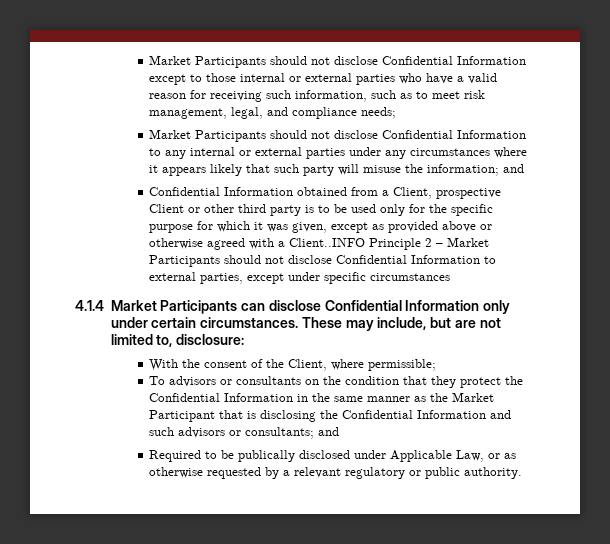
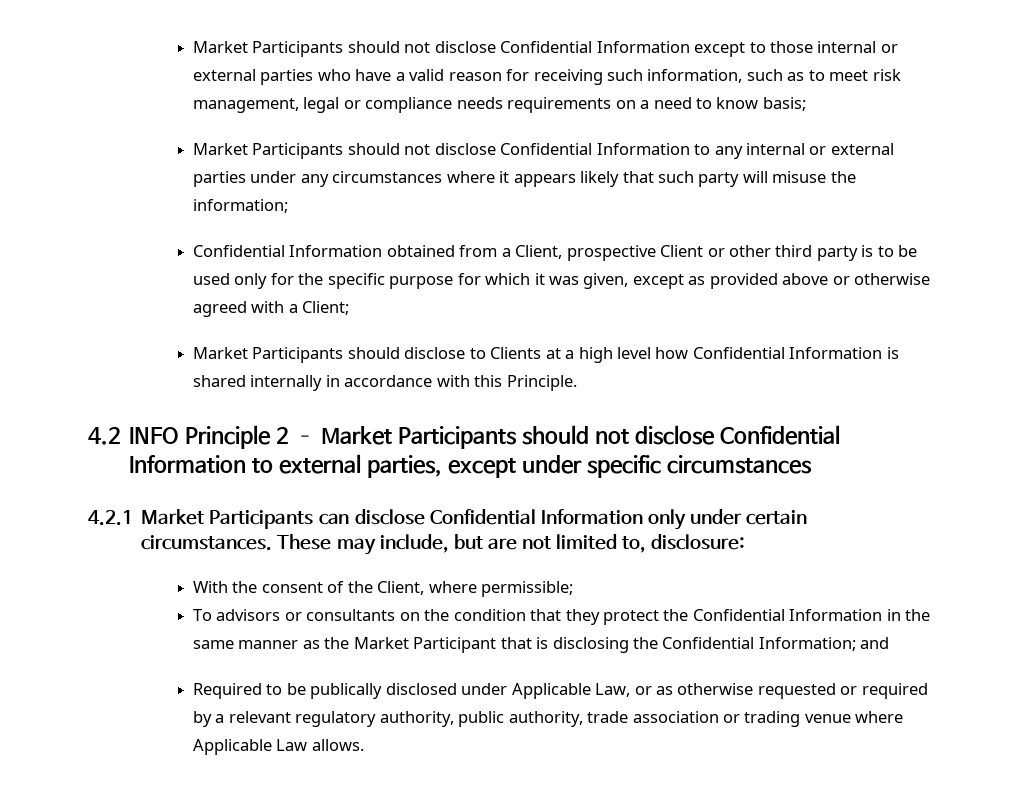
[231,107,397,119] legal, and compliance needs; -> [303,97,806,113] legal or compliance needs requirements on a need to know basis;
[503,164,525,173] and -> (288, 206) none
[289,238,366,247] Client..INFO -> [302,301,350,315] [192,347,899,363] [192,375,577,391] [88,427,180,445] Client; // Market Participants should disclose to Clients at a high level how Confidential Information is shared internally in accordance with this Principle. // 4.2 INFO
[75,300,104,311] 4.1.4 -> [88,510,133,526] 4.2.1
[417,410,512,419] [149,427,315,439] Information and such advisors or consultants; -> [758,637,856,651] Information;
(262, 473) none -> [840,683,928,699] or required
[409,467,523,479] or public authority. -> [379,711,904,727] [192,739,364,755] authority, public authority, trade association or trading venue where Applicable Law allows.

